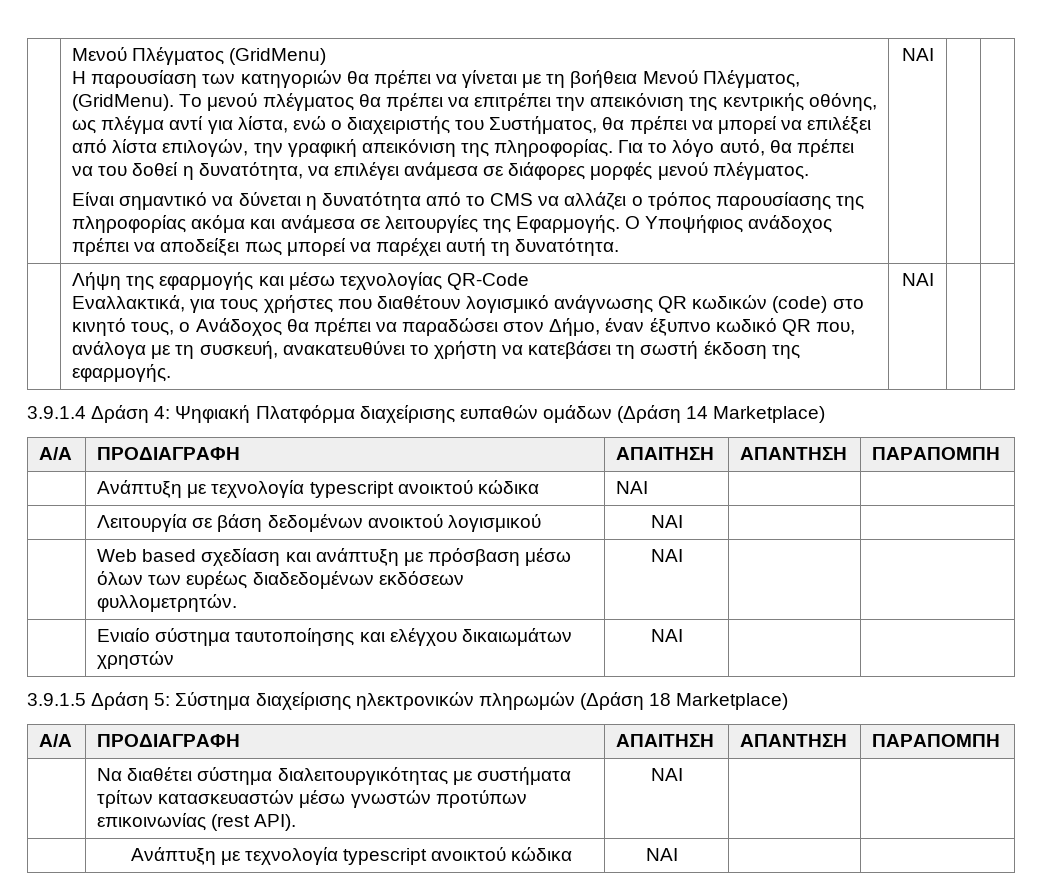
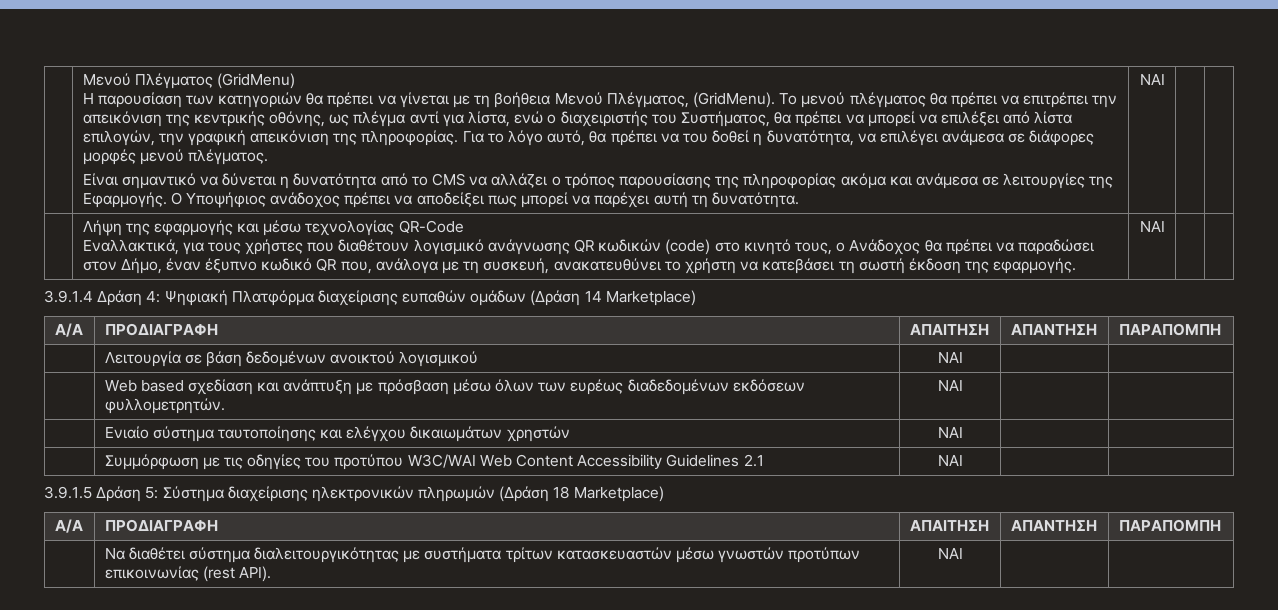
[97,480,539,498] [616,481,649,494] // | Ανάπτυξη με τεχνολογία typescript ανοικτού κώδικα | ΝΑΙ | | -> (1221, 329) none
(683, 635) none -> [104,454,764,470] [937,455,963,466] // | Συμμόρφωση με τις οδηγίες του προτύπου W3C/WAI Web Content Accessibility Guidelines 2.1 | ΝΑΙ | |
[130,847,573,865] [646,848,679,861] // | Ανάπτυξη με τεχνολογία typescript ανοικτού κώδικα | ΝΑΙ | | -> (963, 553) none

